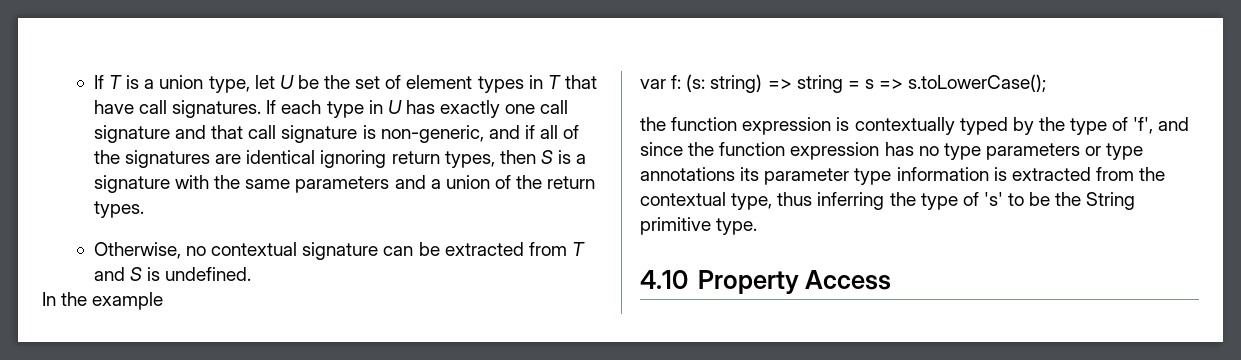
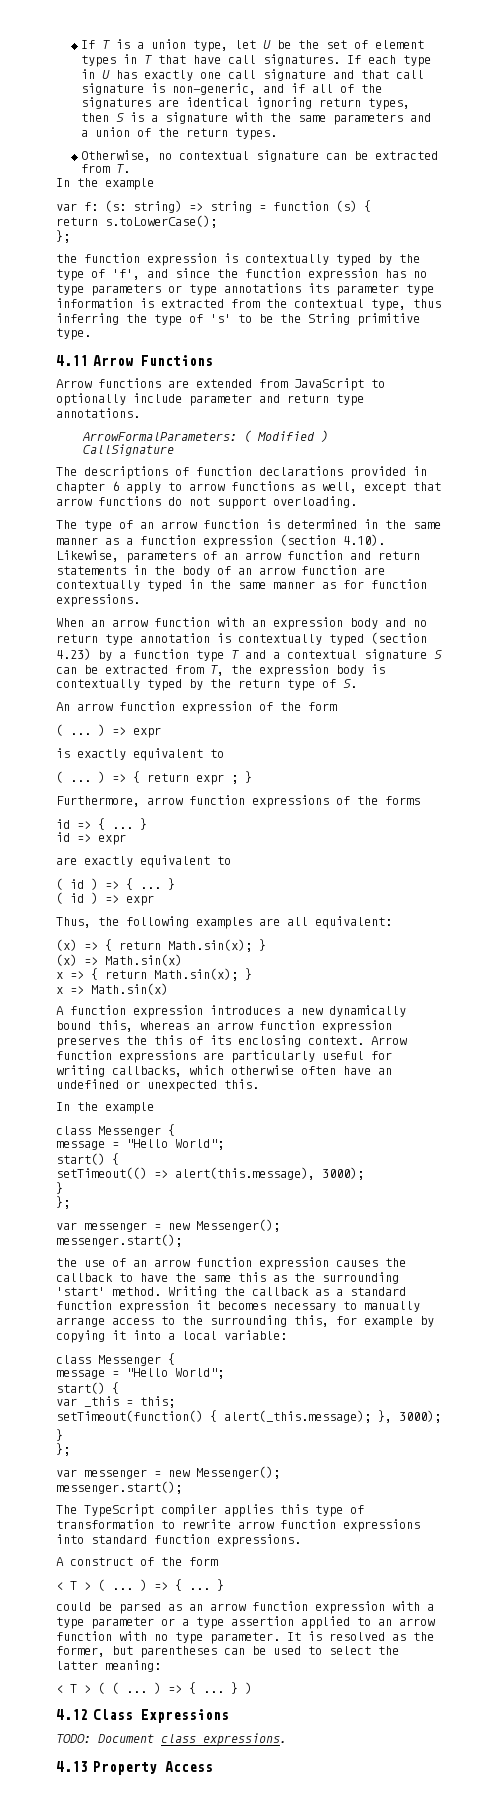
[571,242,585,256] [93,267,252,281] T and S is undefined. -> [116,164,131,173] T.
[864,79,904,89] s => -> [273,200,371,212] [56,217,98,226] function (s) { // return
(1047, 83) none -> [56,230,70,243] // };
[640,270,688,289] 4.10 -> [56,355,214,366] [56,378,385,391] [56,393,364,406] [56,408,140,418] [82,430,329,442] [83,444,175,456] [56,466,427,479] [56,481,441,494] [56,496,357,509] [56,519,441,532] [56,534,385,548] [56,550,420,563] [56,565,385,577] [56,579,427,592] [56,594,140,607] [56,617,427,630] [56,632,427,646] [56,648,442,662] [56,664,385,677] [56,679,357,691] [56,701,337,714] [56,724,161,738] [56,748,224,761] [56,771,252,785] [56,795,420,808] [56,818,147,830] [56,832,126,845] [56,855,231,868] [56,878,175,890] [56,892,154,906] [56,916,392,929] [56,939,266,952] [56,954,182,966] [56,968,252,981] [56,983,168,995] [56,1005,406,1018] [56,1020,392,1033] [56,1035,407,1048] [56,1050,392,1063] [56,1065,392,1077] [56,1079,259,1092] [56,1102,154,1114] [56,1124,175,1137] [56,1139,224,1150] [56,1153,119,1165] [56,1167,364,1180] [56,1182,63,1194] [56,1196,70,1209] [56,1219,280,1232] [56,1234,182,1247] [56,1257,406,1270] [56,1272,399,1284] [56,1286,406,1298] [56,1300,420,1313] [56,1315,434,1328] [56,1330,287,1343] [56,1353,175,1366] [56,1368,224,1379] [56,1382,119,1394] [56,1396,175,1408] [56,1410,441,1423] [56,1429,63,1441] [56,1443,70,1456] [56,1466,280,1479] [56,1481,182,1494] [56,1504,364,1517] [56,1519,420,1532] [56,1534,301,1547] [56,1557,218,1566] [56,1579,224,1591] [56,1601,434,1614] [56,1616,435,1629] [56,1631,434,1644] [56,1646,399,1658] [56,1660,161,1672] [56,1682,252,1694] [56,1709,230,1723] [56,1733,287,1746] [56,1761,88,1772] 4.11 Arrow Functions // Arrow functions are extended from JavaScript to optionally include parameter and return type annotations. // ArrowFormalParameters: ( Modified ) // CallSignature // The descriptions of function declarations provided in chapter 6 apply to arrow functions as well, except that arrow functions do not support overloading. // The type of an arrow function is determined in the same manner as a function expression (section 4.10). Likewise, parameters of an arrow function and return statements in the body of an arrow function are contextually typed in the same manner as for function expressions. // When an arrow function with an expression body and no return type annotation is contextually typed (section 4.23) by a function type T and a contextual signature S can be extracted from T, the expression body is contextually typed by the return type of S. // An arrow function expression of the form // ( ... ) => expr // is exactly equivalent to // ( ... ) => { return expr ; } // Furthermore, arrow function expressions of the forms // id => { ... } // id => expr // are exactly equivalent to // ( id ) => { ... } // ( id ) => expr // Thus, the following examples are all equivalent: // (x) => { return Math.sin(x); } // (x) => Math.sin(x) // x => { return Math.sin(x); } // x => Math.sin(x) // A function expression introduces a new dynamically bound this, whereas an arrow function expression preserves the this of its enclosing context. Arrow function expressions are particularly useful for writing callbacks, which otherwise often have an undefined or unexpected this. // In the example // class Messenger { // message = "Hello World"; // start() { // setTimeout(() => alert(this.message), 3000); // } // }; // var messenger = new Messenger(); // messenger.start(); // the use of an arrow function expression causes the callback to have the same this as the surrounding 'start' method. Writing the callback as a standard function expression it becomes necessary to manually arrange access to the surrounding this, for example by copying it into a local variable: // class Messenger { // message = "Hello World"; // start() { // var _this = this; // setTimeout(function() { alert(_this.message); }, 3000); // } // }; // var messenger = new Messenger(); // messenger.start(); // The TypeScript compiler applies this type of transformation to rewrite arrow function expressions into standard function expressions. // A construct of the form // < T > ( ... ) => { ... } // could be parsed as an arrow function expression with a type parameter or a type assertion applied to an arrow function with no type parameter. It is resolved as the former, but parentheses can be used to select the latter meaning: // < T > ( ( ... ) => { ... } ) // 4.12 Class Expressions // TODO: Document class expressions. // 4.13

